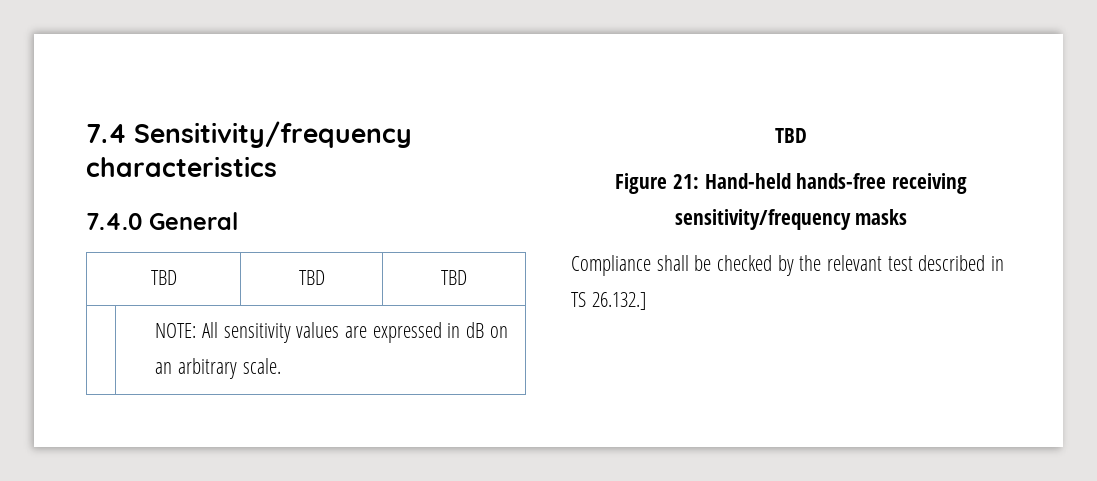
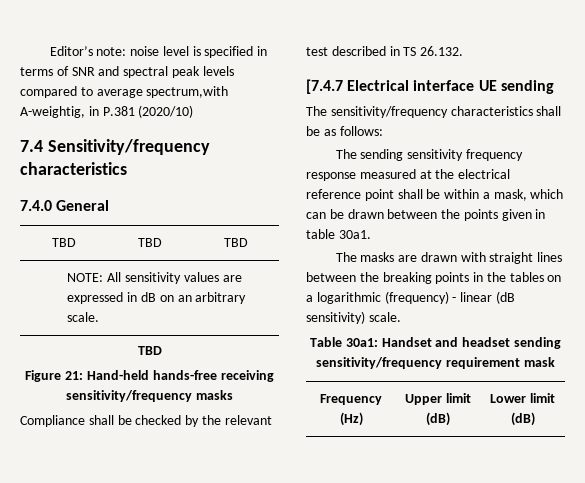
(86, 133) none -> [49,46,268,58] [20,66,234,78] [20,86,229,98] [20,105,194,118] Editor’s note: noise level is specified in terms of SNR and spectral peak levels compared to average spectrum,with A-weightig, in P.381 (2020/10) //
[591,292,647,310] 26.132.] -> [420,46,464,56] [306,79,554,94] [306,106,562,118] [306,126,383,136] [335,149,523,161] [306,169,511,181] [306,189,564,201] [306,209,546,221] [306,229,371,239] [335,252,563,264] [306,272,562,284] [306,291,515,304] [306,311,401,324] [310,337,561,349] [316,357,555,369] [320,394,382,405] [339,412,363,426] [405,393,471,405] [426,412,450,426] [490,393,555,403] [510,412,535,426] 26.132. // [7.4.7 Electrical interface UE sending // The sensitivity/frequency characteristics shall be as follows: // The sending sensitivity frequency response measured at the electrical reference point shall be within a mask, which can be drawn between the points given in table 30a1. // The masks are drawn with straight lines between the breaking points in the tables on a logarithmic (frequency) - linear (dB sensitivity) scale. // Table 30a1: Handset and headset sending sensitivity/frequency requirement mask // Frequency (Hz) | Upper limit (dB) | Lower limit (dB)

